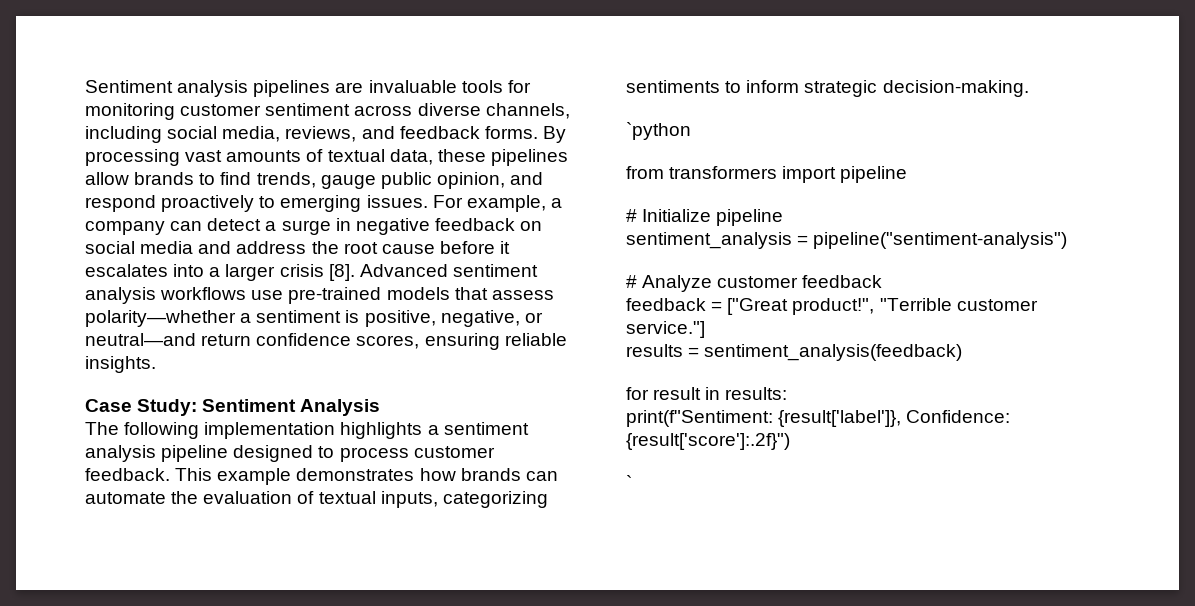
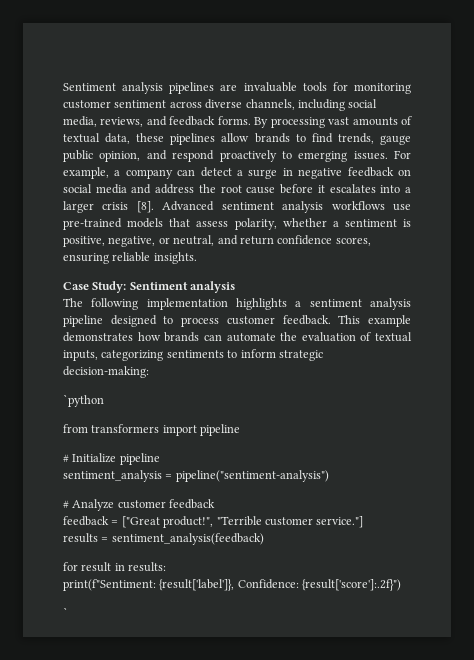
[85,310,236,327] polarity—whether -> [234,218,327,230] polarity, whether
[85,333,196,346] neutral—and -> [173,235,238,246] neutral, and
[300,399,381,416] Analysis -> [190,281,236,293] analysis
[882,80,1029,97] decision-making. -> [63,366,149,378] decision-making:

